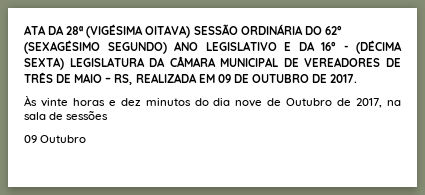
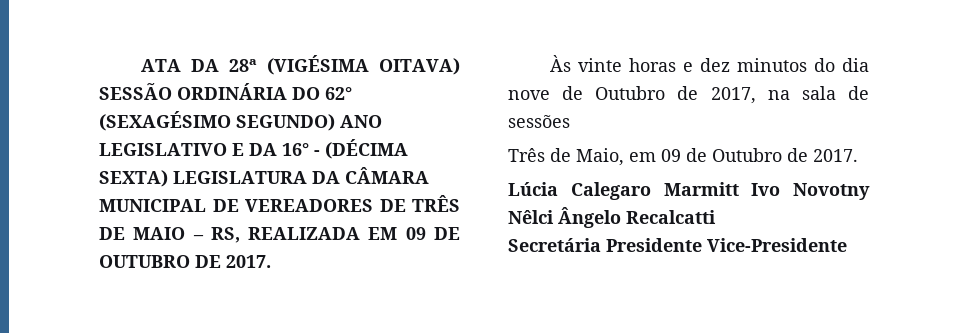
[24,135,87,143] 09 Outubro -> [508,148,858,166] [508,182,870,200] [508,207,716,228] [508,238,847,252] Três de Maio, em 09 de Outubro de 2017. // Lúcia Calegaro Marmitt Ivo Novotny Nêlci Ângelo Recalcatti // Secretária Presidente Vice-Presidente

